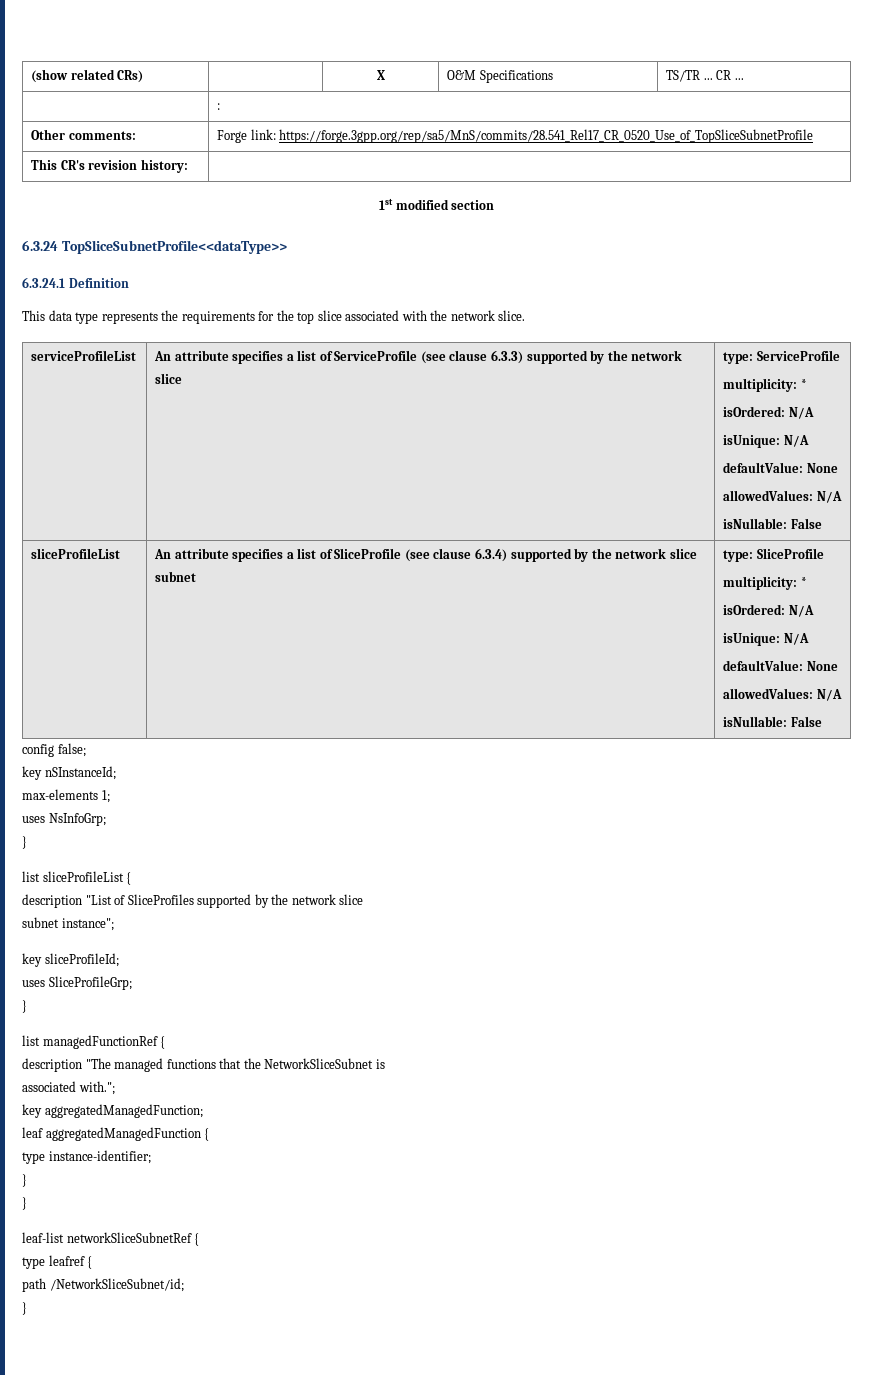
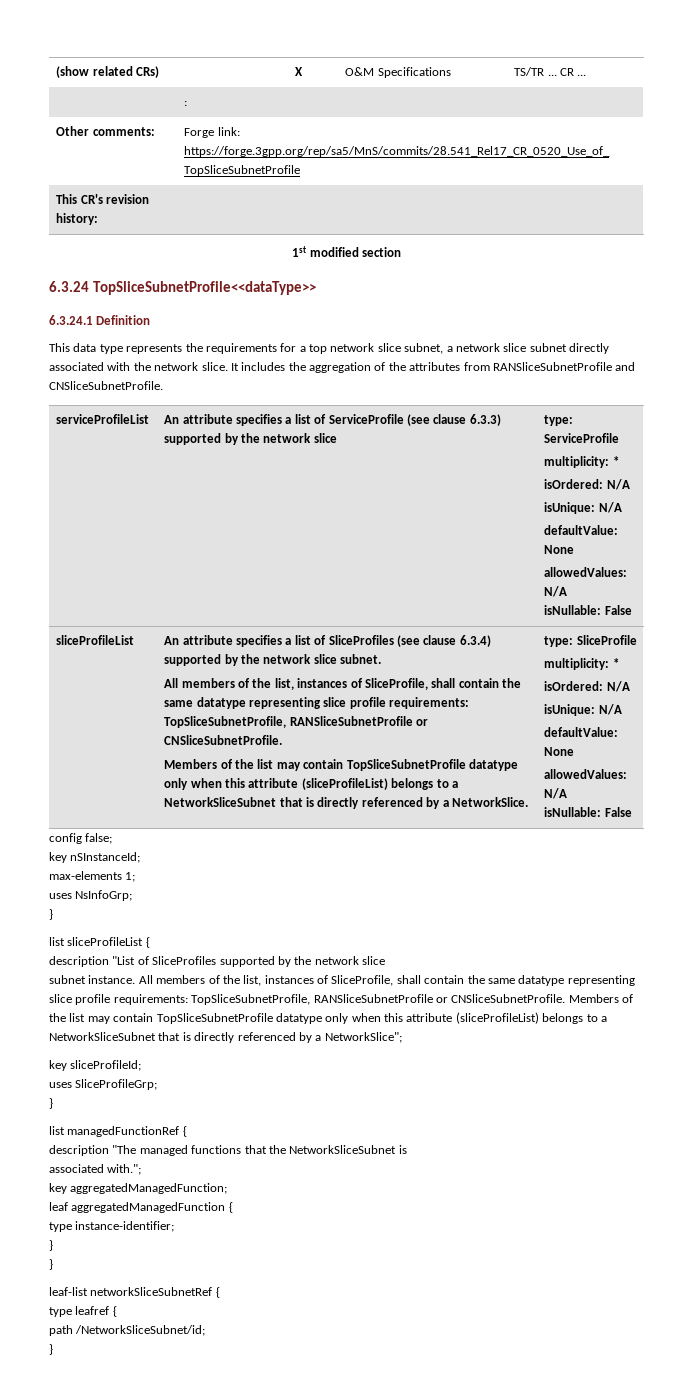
[276,310,342,324] the top slice -> [299,343,609,354] a top network slice subnet, a network slice subnet directly
(526, 315) none -> [230,362,636,373] [49,381,163,390] It includes the aggregation of the attributes from RANSliceSubnetProfile and CNSliceSubnetProfile.
[334,548,402,559] SliceProfile -> [328,635,394,645] SliceProfiles
[155,571,197,582] subnet -> [340,654,382,664] [164,678,522,690] [164,697,470,709] [164,716,429,728] [164,735,283,745] [164,759,518,771] [164,778,458,790] [164,797,528,809] subnet. // All members of the list, instances of SliceProfile, shall contain the same datatype representing slice profile requirements: TopSliceSubnetProfile, RANSliceSubnetProfile or CNSliceSubnetProfile. // Members of the list may contain TopSliceSubnetProfile datatype only when this attribute (sliceProfileList) belongs to a NetworkSliceSubnet that is directly referenced by a NetworkSlice.
[61,918,114,931] instance"; -> [88,975,635,986] [49,994,633,1005] [49,1012,607,1024] [49,1032,402,1043] instance. All members of the list, instances of SliceProfile, shall contain the same datatype representing slice profile requirements: TopSliceSubnetProfile, RANSliceSubnetProfile or CNSliceSubnetProfile. Members of the list may contain TopSliceSubnetProfile datatype only when this attribute (sliceProfileList) belongs to a NetworkSliceSubnet that is directly referenced by a NetworkSlice";

